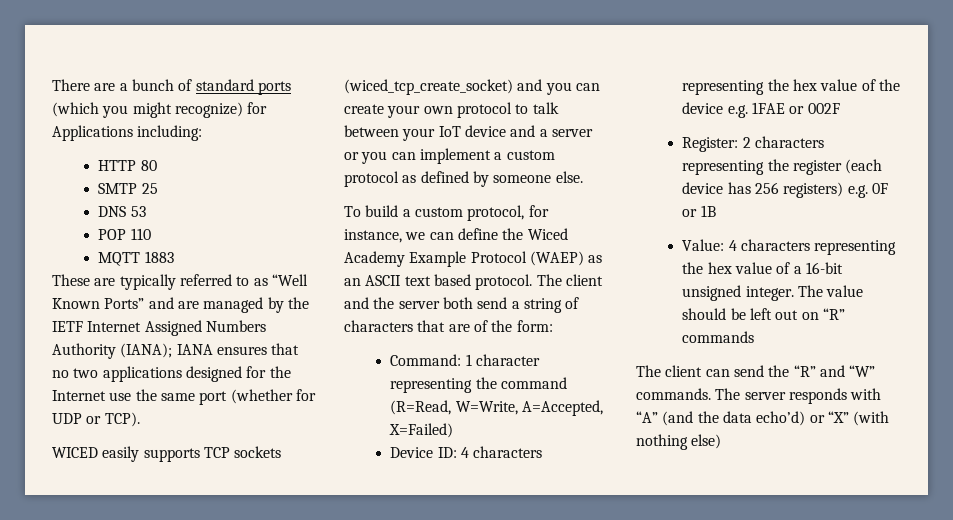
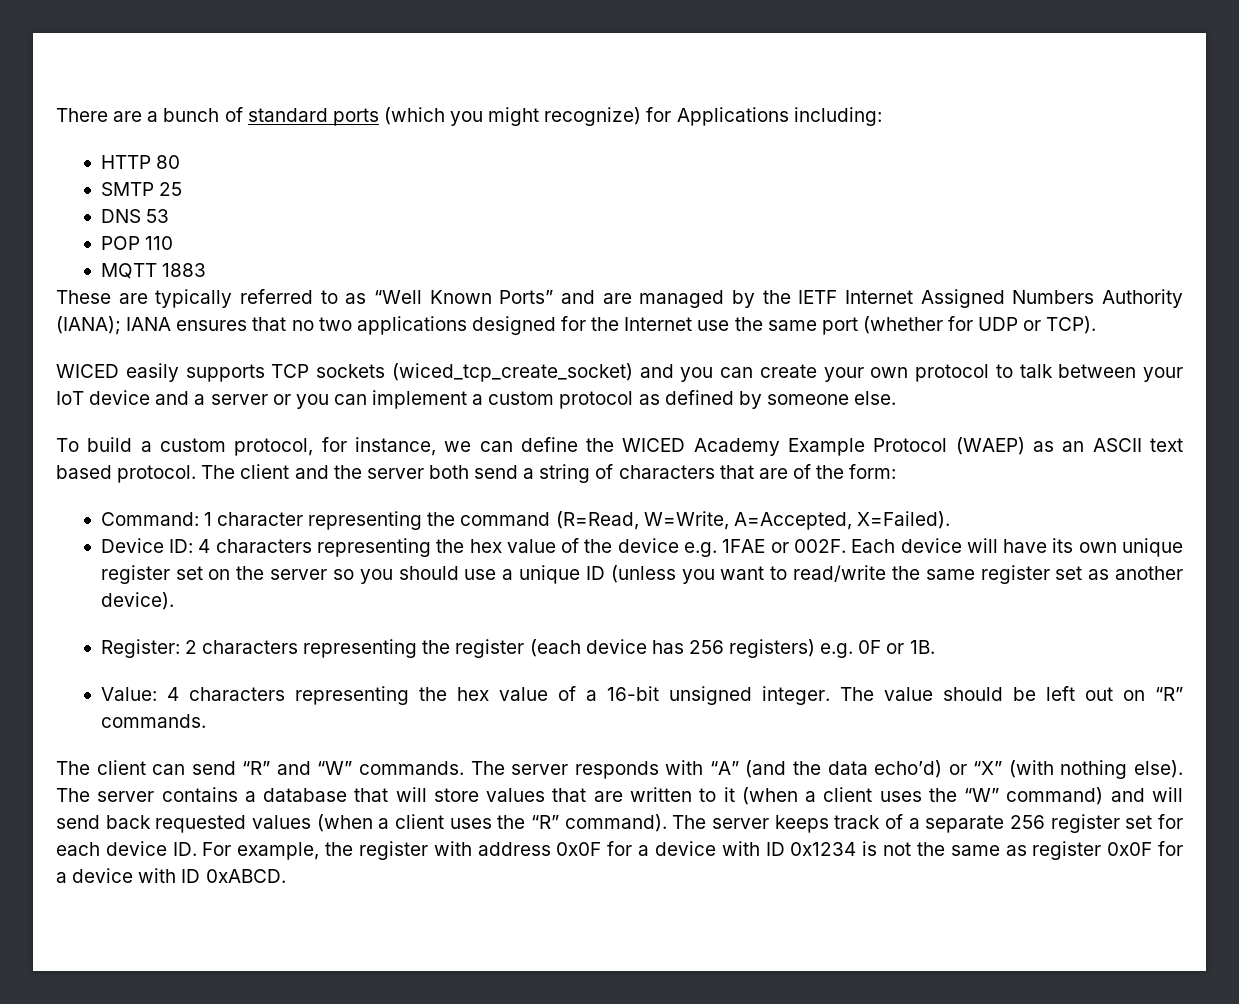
[527,228,568,240] Wiced -> [622,438,686,452] WICED
[389,423,454,438] X=Failed) -> [856,511,950,529] X=Failed).
[807,103,840,114] 002F -> [793,538,1184,557] [100,565,1184,584] [100,592,174,610] 002F. Each device will have its own unique register set on the server so you should use a unique ID (unless you want to read/write the same register set as another device).
[700,205,716,217] 1B -> [909,640,935,654] 1B.
[682,331,755,343] commands -> [100,714,206,728] commands.
[768,365,790,377] the -> (236, 768) none
[691,434,722,449] else) -> [1133,760,1183,778] [56,787,1183,805] [56,814,1183,833] [56,841,1184,860] [56,868,286,883] else). The server contains a database that will store values that are written to it (when a client uses the “W” command) and will send back requested values (when a client uses the “R” command). The server keeps track of a separate 256 register set for each device ID. For example, the register with address 0x0F for a device with ID 0x1234 is not the same as register 0x0F for a device with ID 0xABCD.

